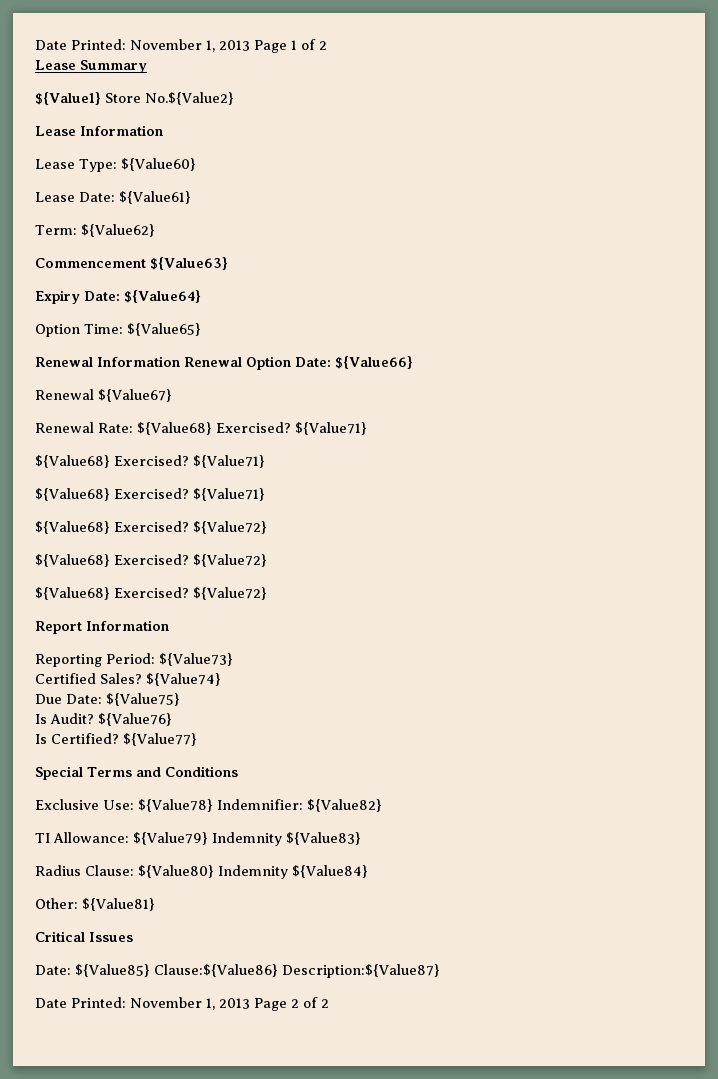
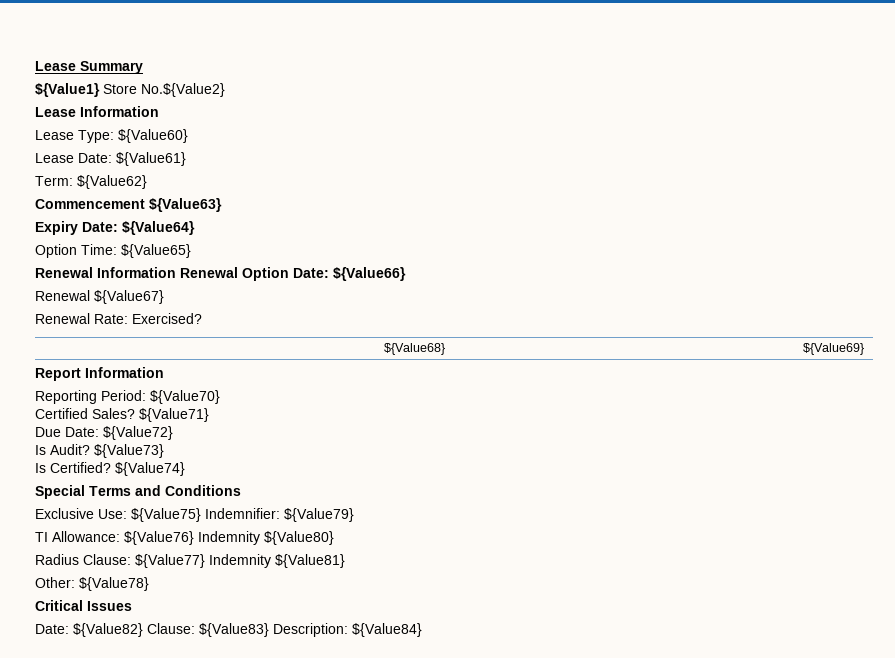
[35,39,327,53] Date Printed: November 1, 2013 Page 1 of 2 // -> (35, 66) none
[137,422,367,435] [35,455,265,468] [35,488,265,501] [35,521,267,534] [35,554,267,567] [35,587,267,600] ${Value68} Exercised? ${Value71} // ${Value68} Exercised? ${Value71} // ${Value68} Exercised? ${Value71} // ${Value68} Exercised? ${Value72} // ${Value68} Exercised? ${Value72} // ${Value68} Exercised? ${Value72} -> [132,313,202,324] [384,343,446,355] [803,343,865,355] Exercised? // ${Value68} | ${Value69}
[159,653,233,666] ${Value73} -> [150,390,220,404] ${Value70}
[146,673,221,686] ${Value74} -> [139,408,209,422] ${Value71}
[106,693,180,706] ${Value75} -> [103,426,173,440] ${Value72}
[98,713,172,726] ${Value76} -> [94,444,164,458] ${Value73}
[123,733,197,746] ${Value77} -> [115,462,185,476] ${Value74}
[138,799,382,812] ${Value78} Indemnifier: ${Value82} -> [131,508,354,522] ${Value75} Indemnifier: ${Value79}
[133,832,361,846] ${Value79} Indemnity ${Value83} -> [124,531,334,545] ${Value76} Indemnity ${Value80}
[138,865,368,879] ${Value80} Indemnity ${Value84} -> [135,554,345,568] ${Value77} Indemnity ${Value81}
[82,898,155,911] ${Value81} -> [79,577,149,591] ${Value78}
[75,964,440,978] [35,997,329,1011] ${Value85} Clause:${Value86} Description:${Value87} // Date Printed: November 1, 2013 Page 2 of 2 -> [73,623,422,637] ${Value82} Clause: ${Value83} Description: ${Value84}

